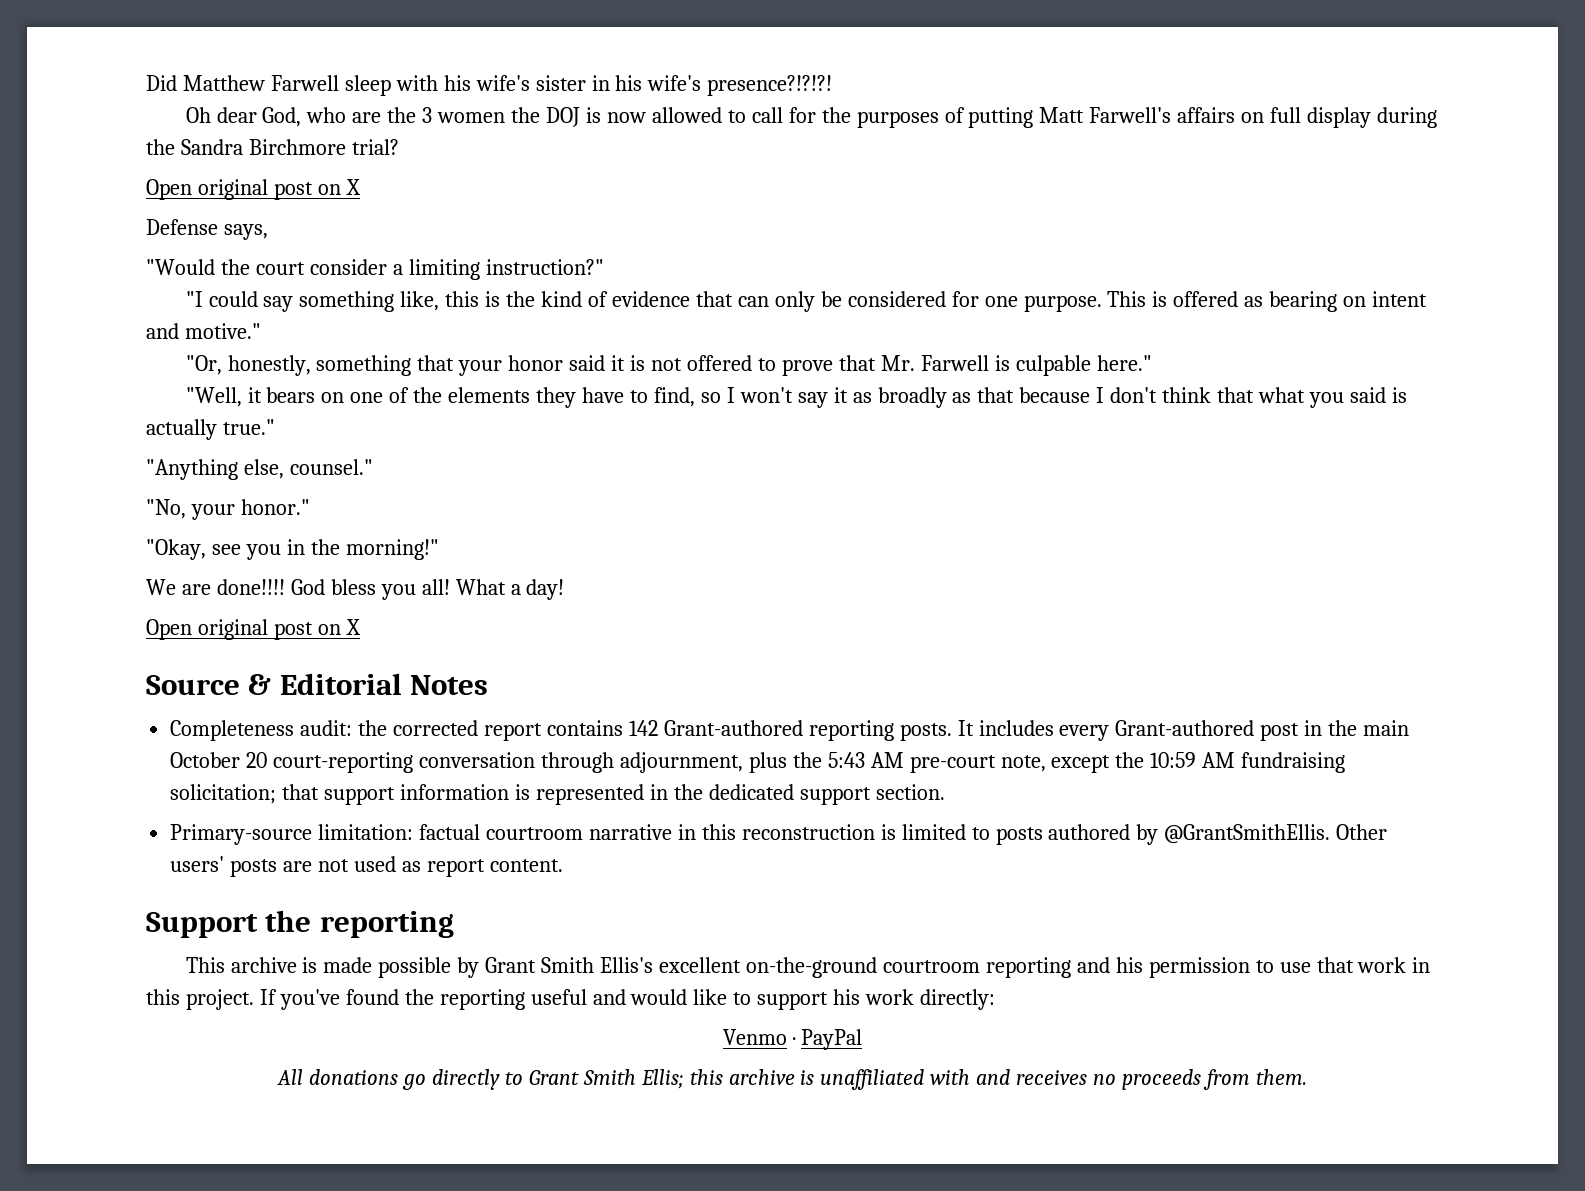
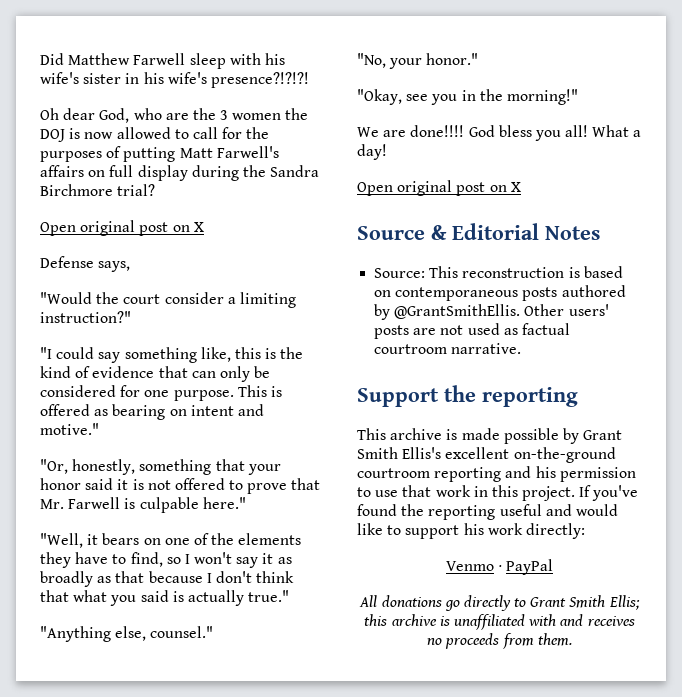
[170,720,1410,741] [170,752,1346,773] [170,784,945,805] [170,824,990,845] Completeness audit: the corrected report contains 142 Grant-authored reporting posts. It includes every Grant-authored post in the main October 20 court-reporting conversation through adjournment, plus the 5:43 AM pre-court note, except the 10:59 AM fundraising solicitation; that support information is represented in the dedicated support section. // Primary-source limitation: factual courtroom narrative in this reconstruction is limited to -> [374,266,623,278] [374,287,519,301] Source: This reconstruction is based on contemporaneous
[426,859,563,877] report content. -> [521,323,570,335] [374,343,522,354] factual courtroom narrative.

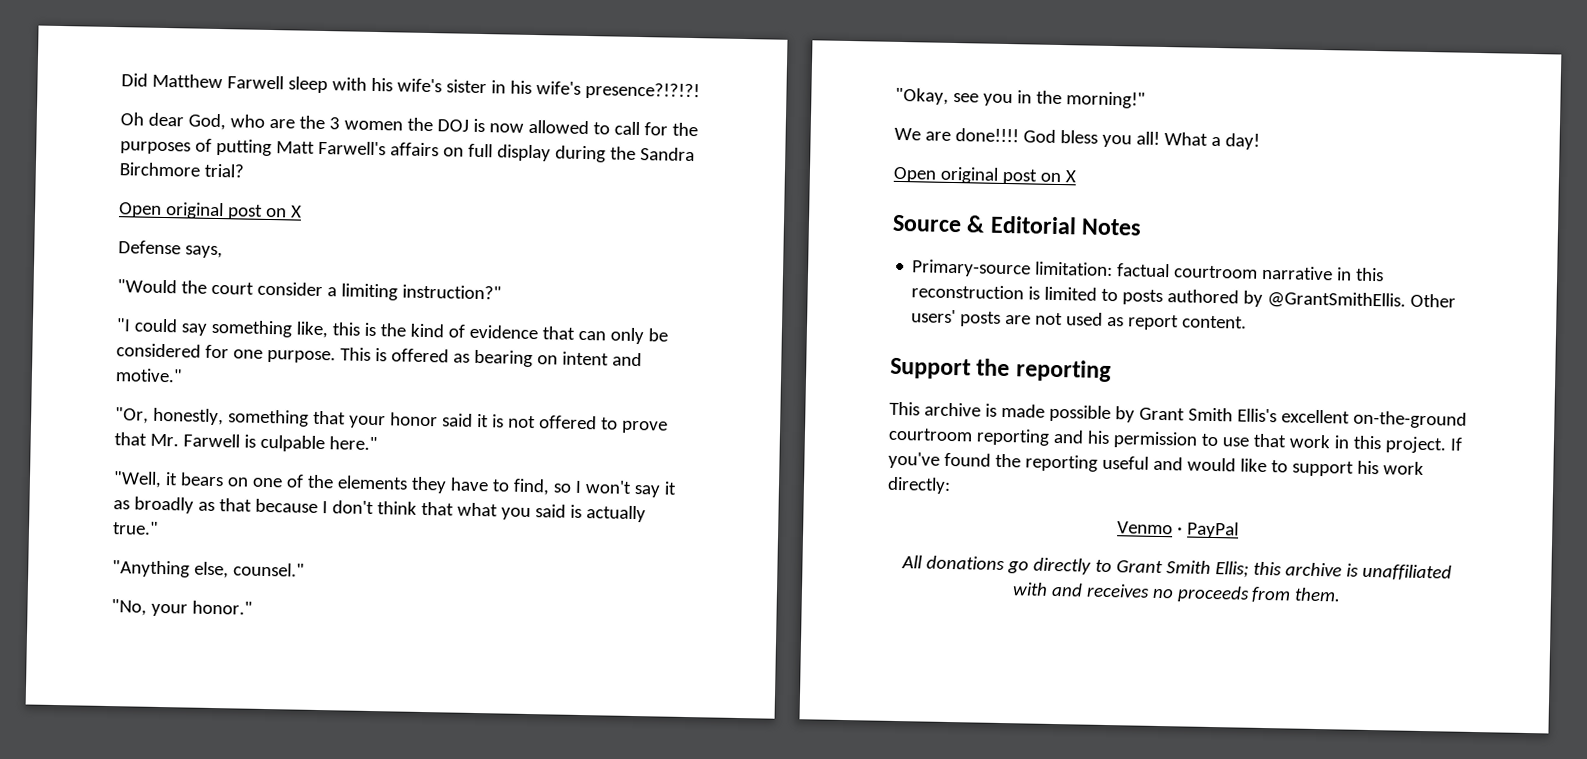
[374,266,623,278] [374,287,519,301] Source: This reconstruction is based on contemporaneous -> [912,259,1385,282] [911,284,1119,302] Primary-source limitation: factual courtroom narrative in this reconstruction is limited to
[521,323,570,335] [374,343,522,354] factual courtroom narrative. -> [1128,314,1248,331] report content.

